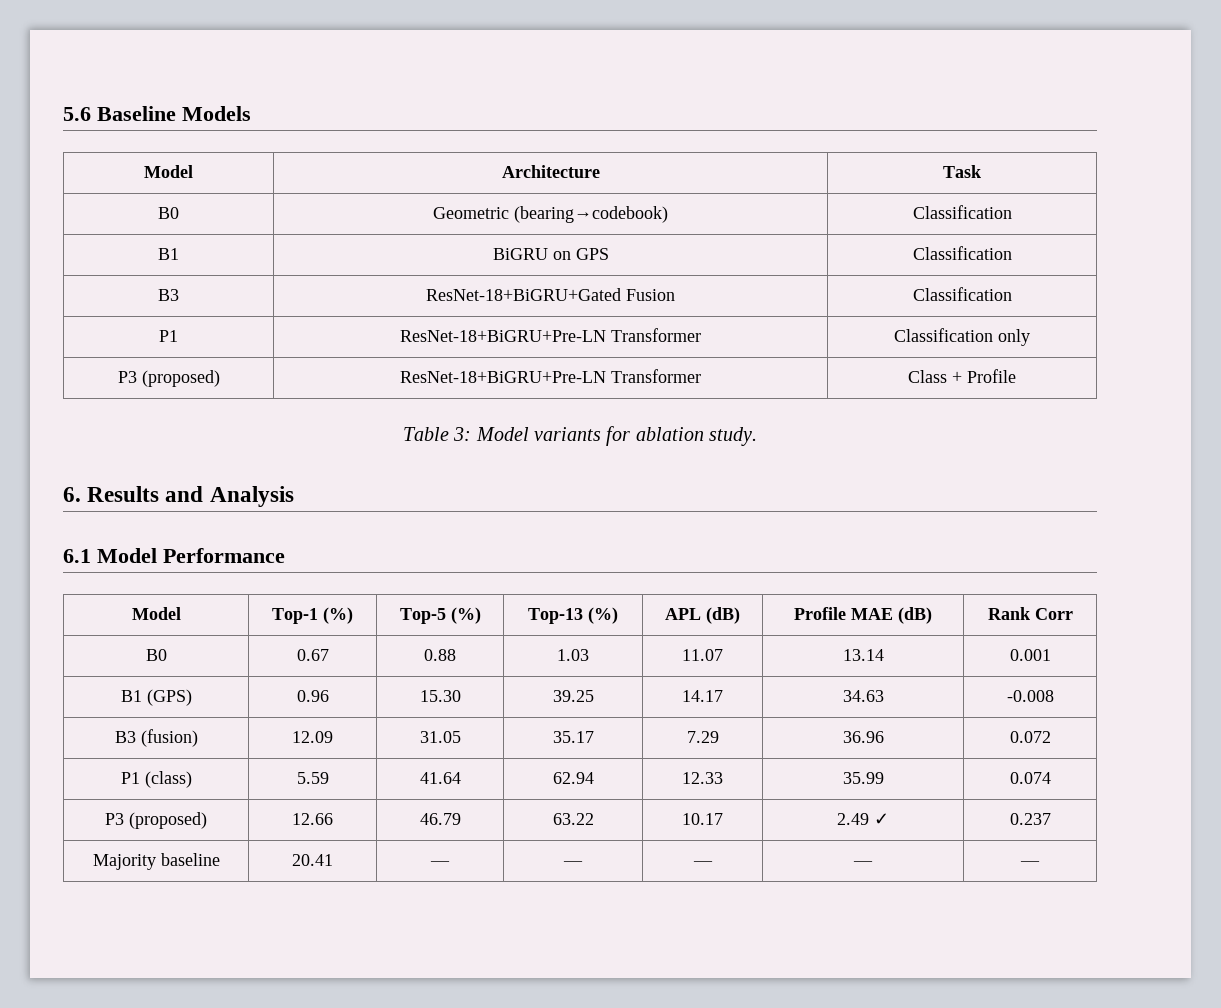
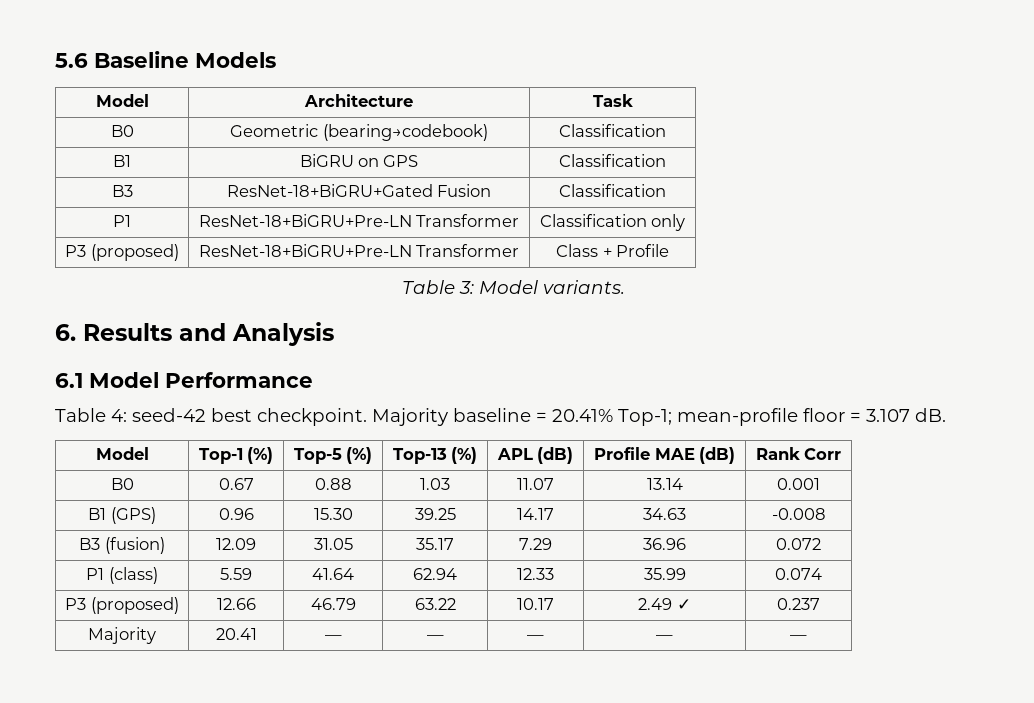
[534,426,758,446] variants for ablation study. -> [542,280,625,294] variants.
(285, 555) none -> [55,408,946,426] // Table 4: seed-42 best checkpoint. Majority baseline = 20.41% Top-1; mean-profile floor = 3.107 dB.
[160,853,220,866] baseline -> (156, 635) none

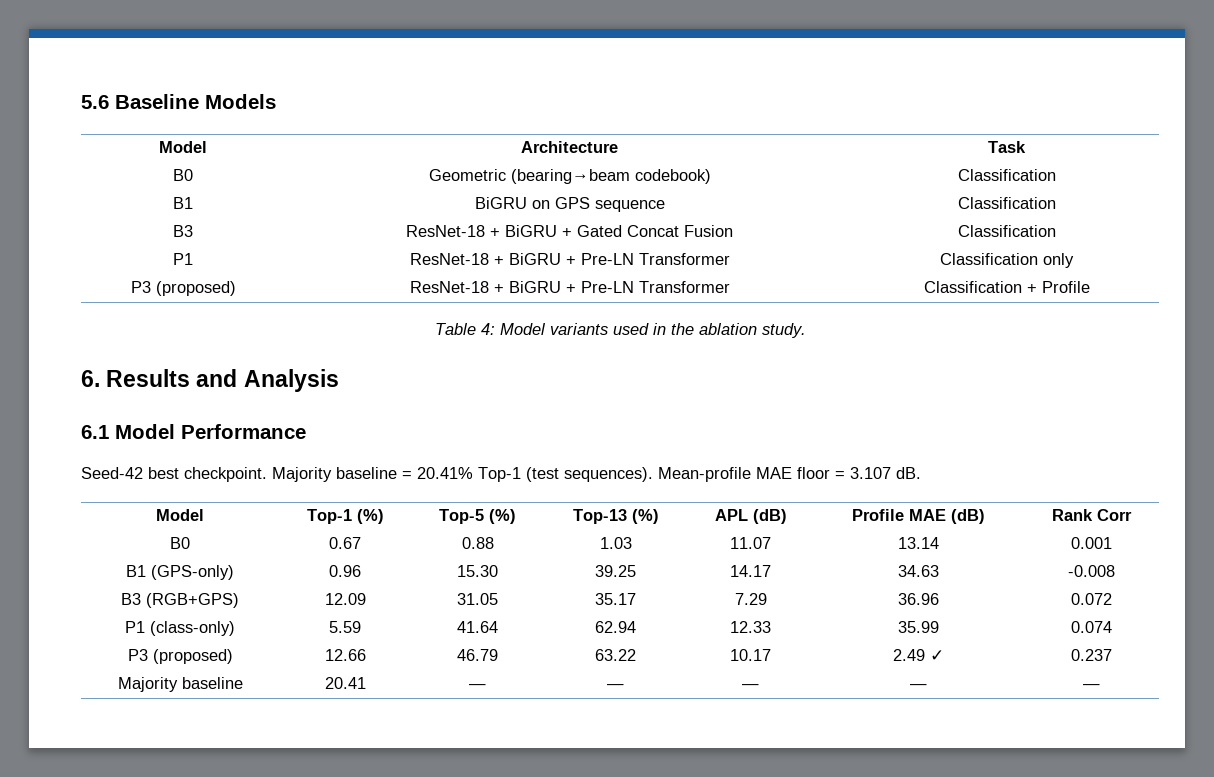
[322,124,488,141] (bearing→codebook) -> [510,169,711,184] (bearing→beam codebook)
(419, 161) none -> [594,200,665,212] sequence
[226,184,492,197] [559,184,666,197] [113,215,131,227] [198,214,412,227] ResNet-18+BiGRU+Gated Fusion | Classification // P1 | ResNet-18+BiGRU+Pre-LN -> [406,225,733,237] [957,225,1056,237] [173,253,193,265] [409,253,634,265] ResNet-18 + BiGRU + Gated Concat Fusion | Classification // P1 | ResNet-18 + BiGRU + Pre-LN
[198,244,520,257] [556,244,599,257] ResNet-18+BiGRU+Pre-LN Transformer | Class -> [409,281,730,293] [923,281,1022,293] ResNet-18 + BiGRU + Pre-LN Transformer | Classification
[458,280,625,294] 3: Model variants. -> [480,323,806,338] 4: Model variants used in the ablation study.
[55,408,206,422] Table 4: seed-42 -> [81,467,143,479] Seed-42
[618,408,798,426] Top-1; mean-profile -> [478,467,792,482] Top-1 (test sequences). Mean-profile MAE
[110,507,156,524] (GPS) -> [151,565,234,580] (GPS-only)
[104,537,165,554] (fusion) -> [146,593,239,608] (RGB+GPS)
[108,567,158,584] (class) -> [150,621,235,636] (class-only)
(156, 635) none -> [181,677,243,689] baseline

